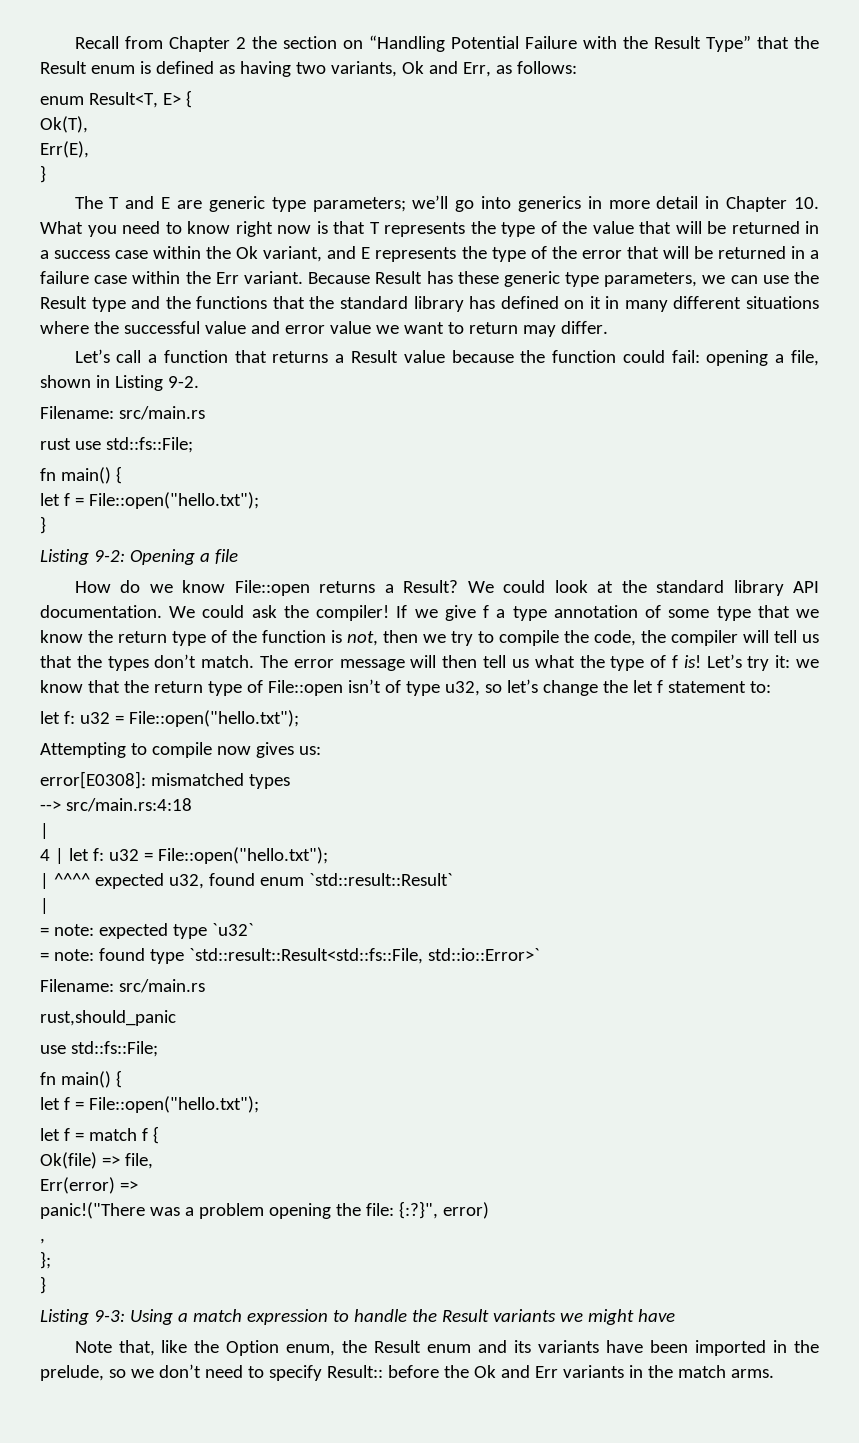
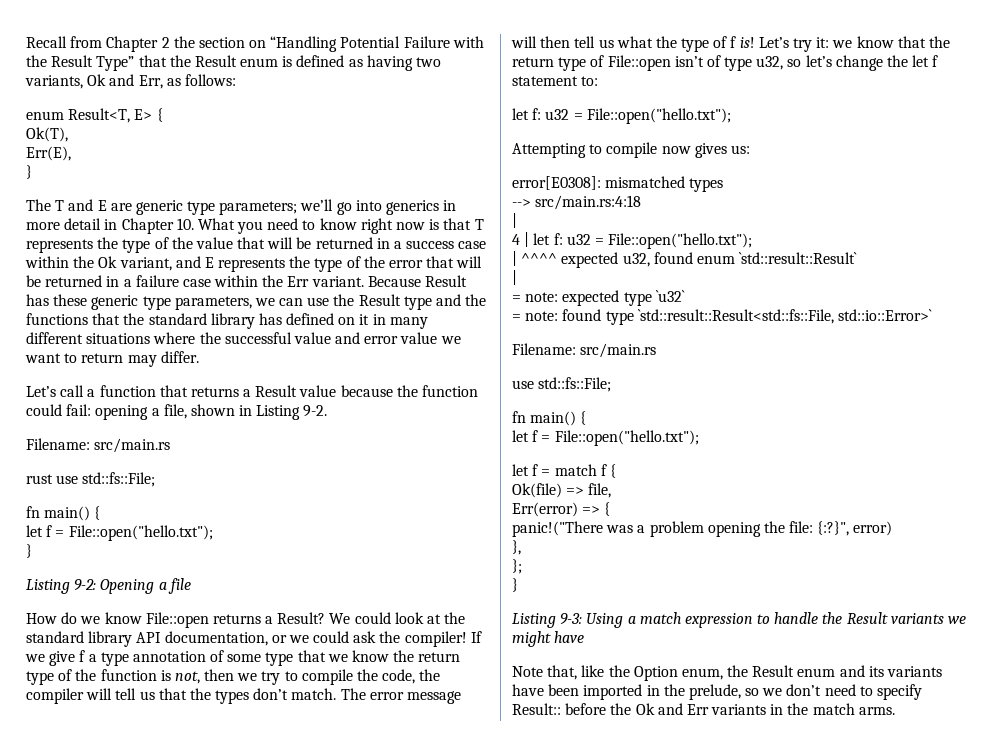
[40,605,196,618] documentation. We -> [164,631,309,646] documentation, or we
[40,1010,176,1026] // rust,should_panic -> (657, 350) none
(138, 1186) none -> [604,502,611,516] {
[40,1238,45,1244] , -> [512,540,521,555] },

